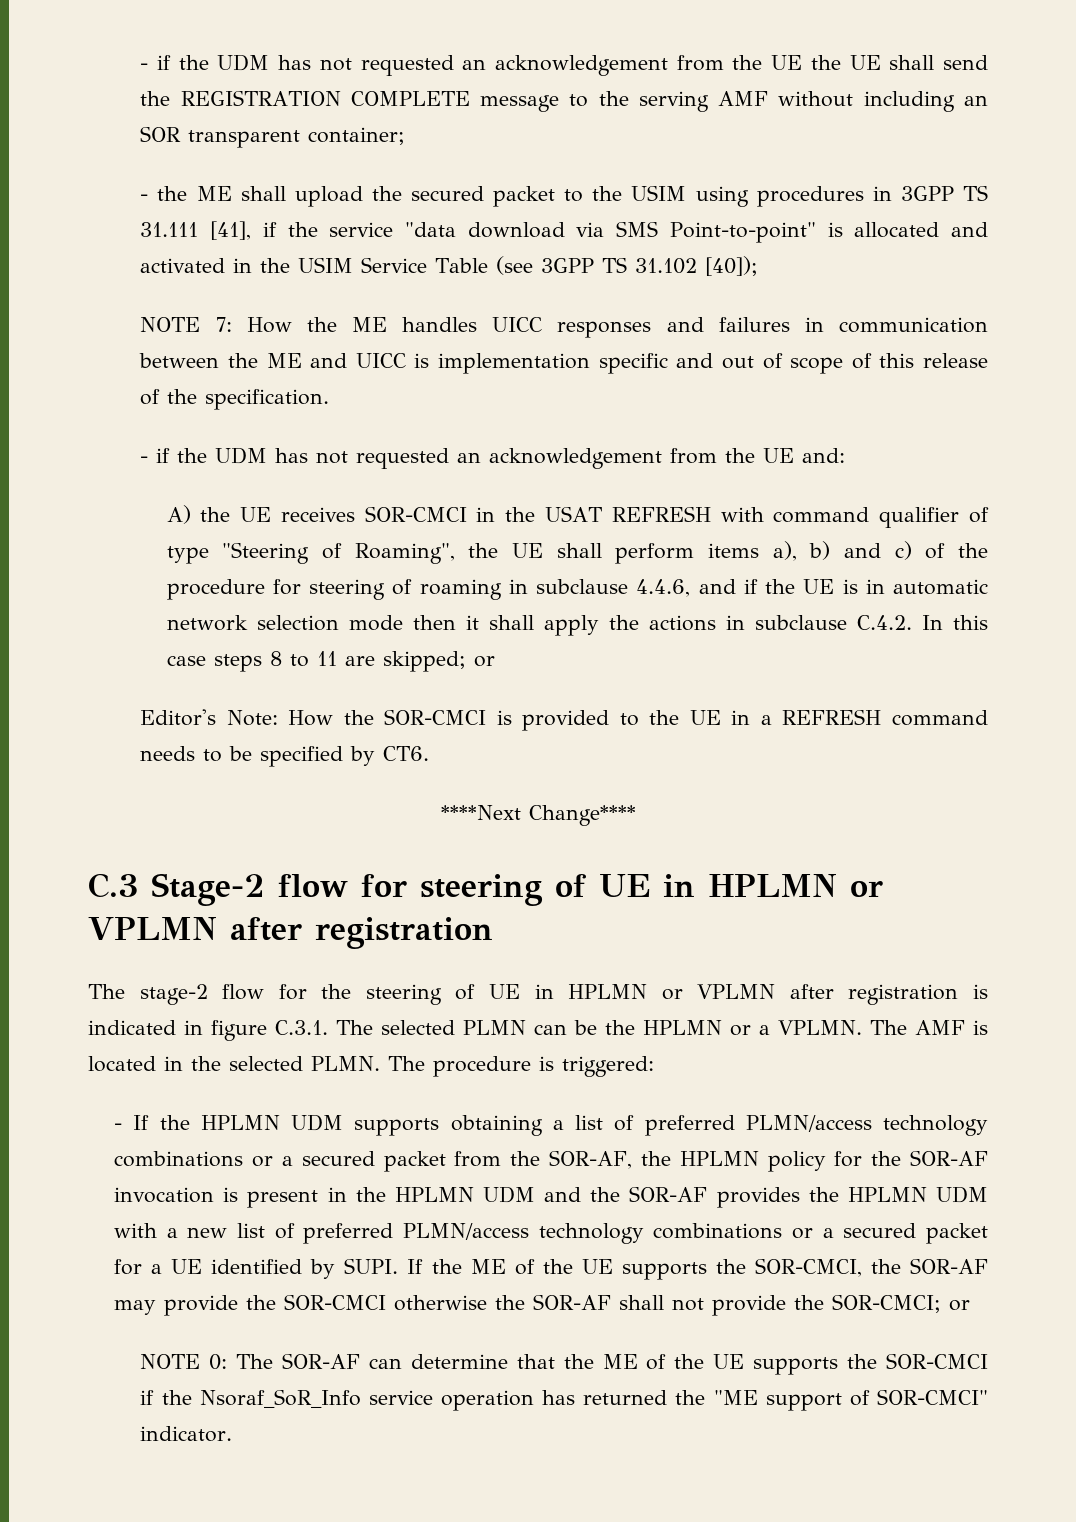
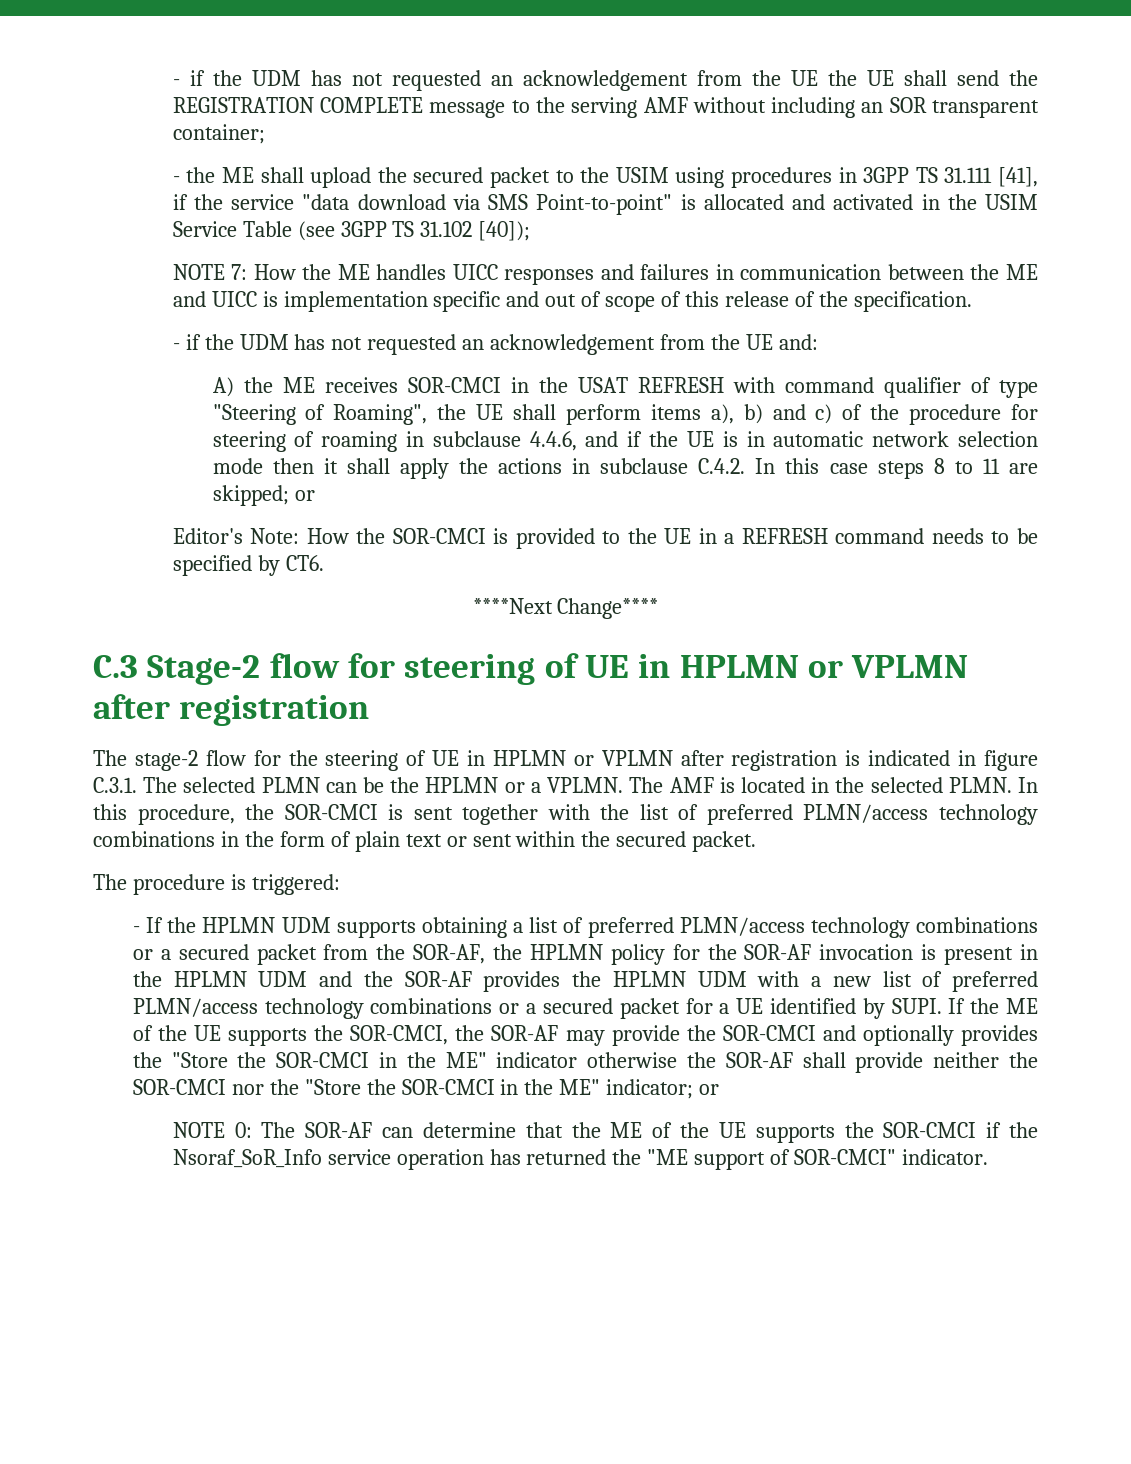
[240,507,272,522] UE -> [282,377,315,393] ME
(380, 1063) none -> [1018,777,1038,793] [93,804,1038,825] [93,831,757,852] In this procedure, the SOR-CMCI is sent together with the list of preferred PLMN/access technology combinations in the form of plain text or sent within the secured packet. //
[394,1294,942,1316] otherwise the SOR-AF shall not provide the SOR-CMCI; -> [822,1025,1038,1046] [132,1052,1039,1073] [132,1079,694,1099] and optionally provides the "Store the SOR-CMCI in the ME" indicator otherwise the SOR-AF shall provide neither the SOR-CMCI nor the "Store the SOR-CMCI in the ME" indicator;

